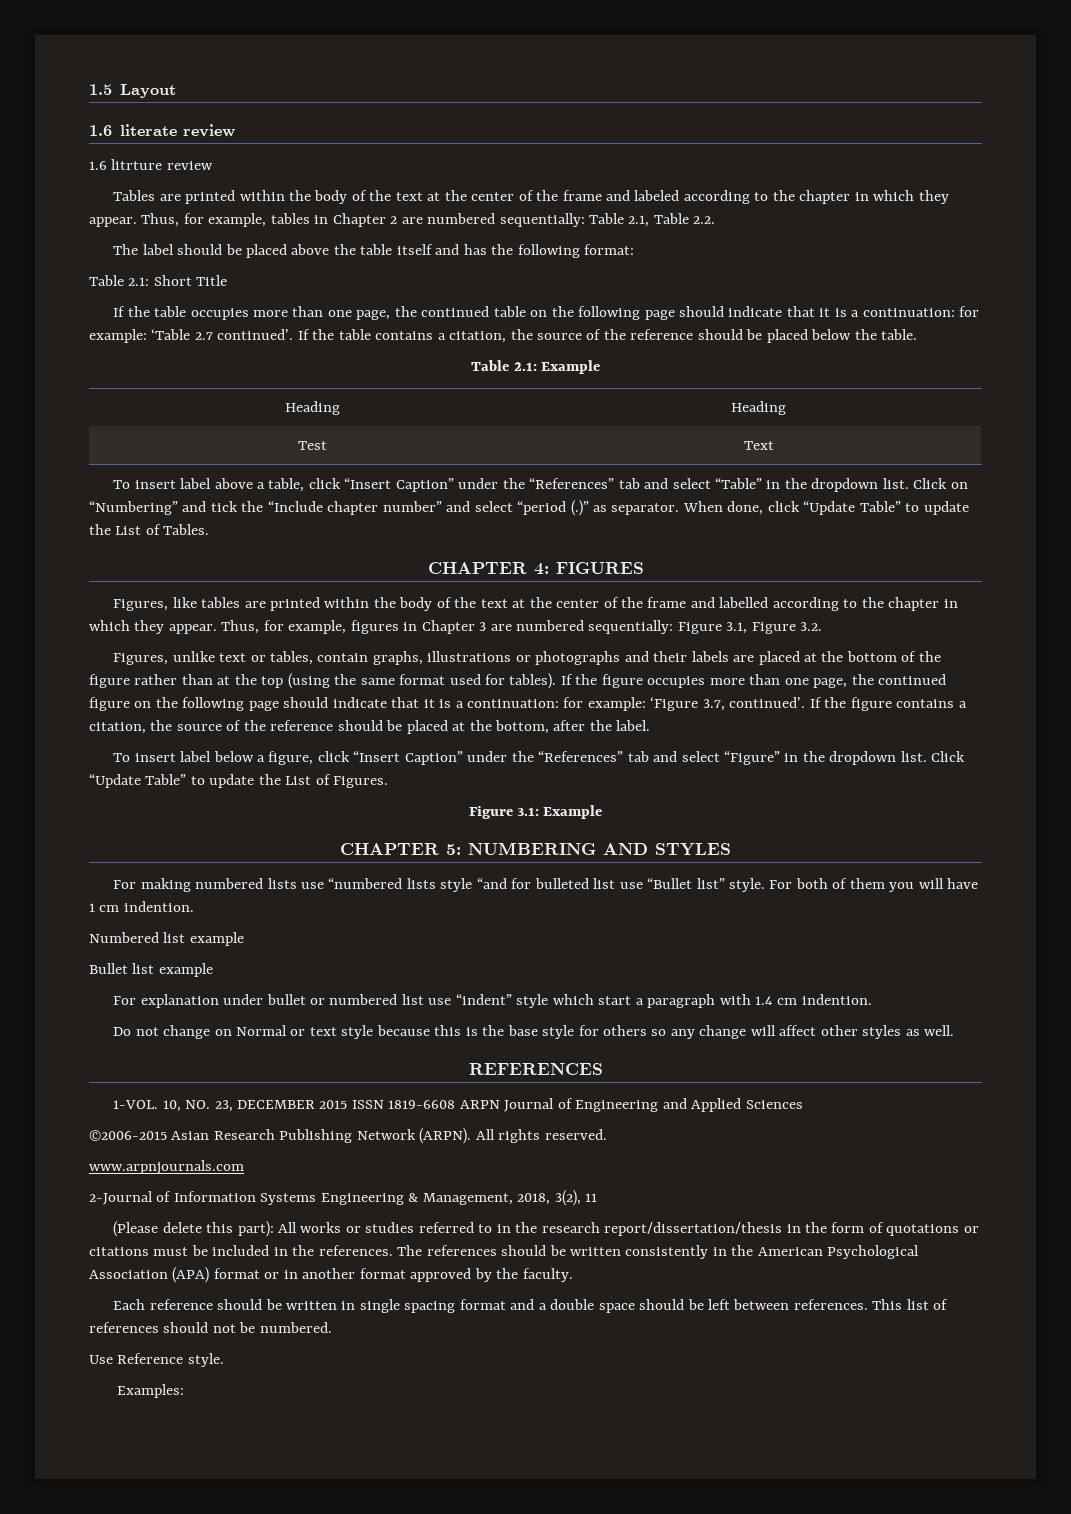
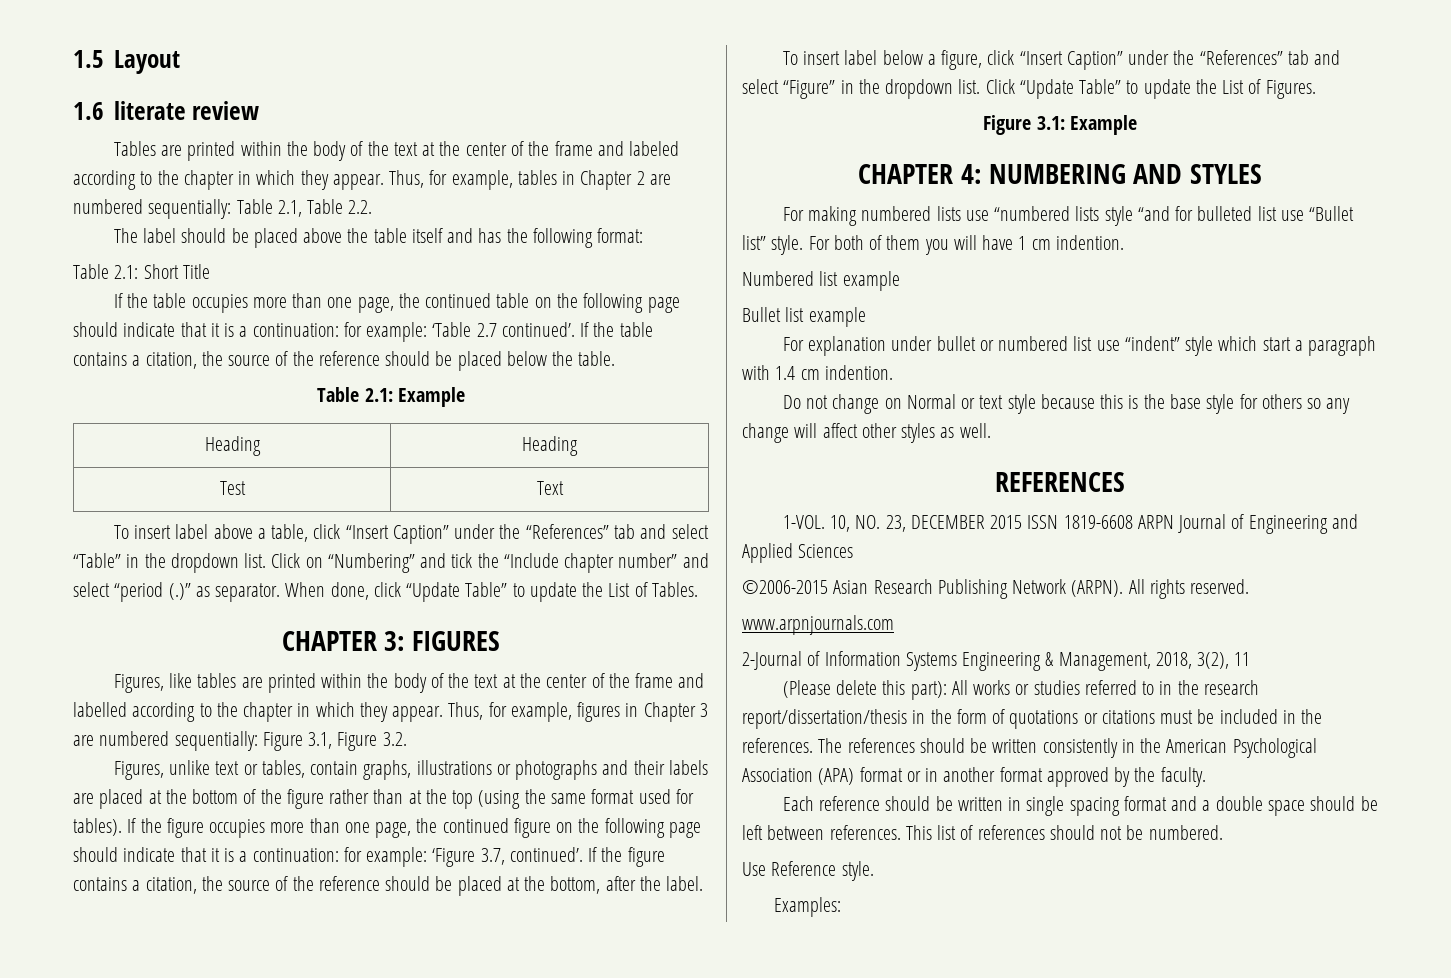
[89,159,213,170] // 1.6 litrture review -> (260, 110) none
[533,563,549,575] 4: -> [384,631,405,651] 3:
[446,844,461,855] 5: -> [960,164,982,184] 4:

